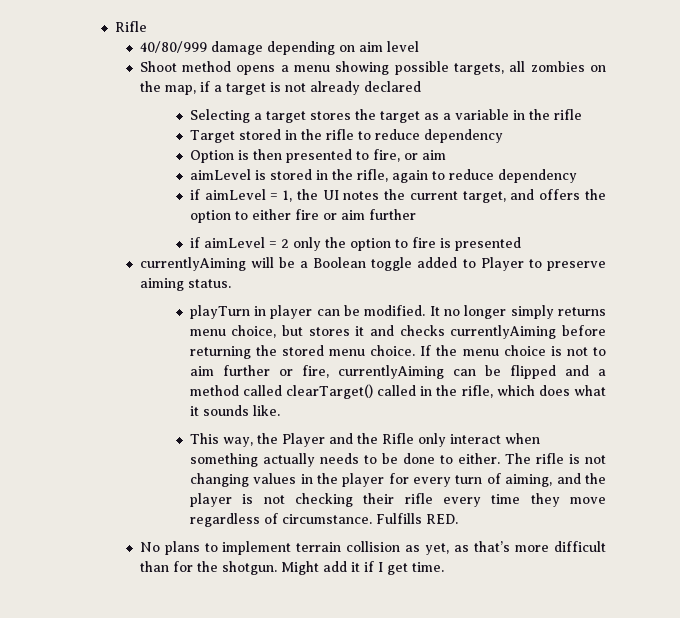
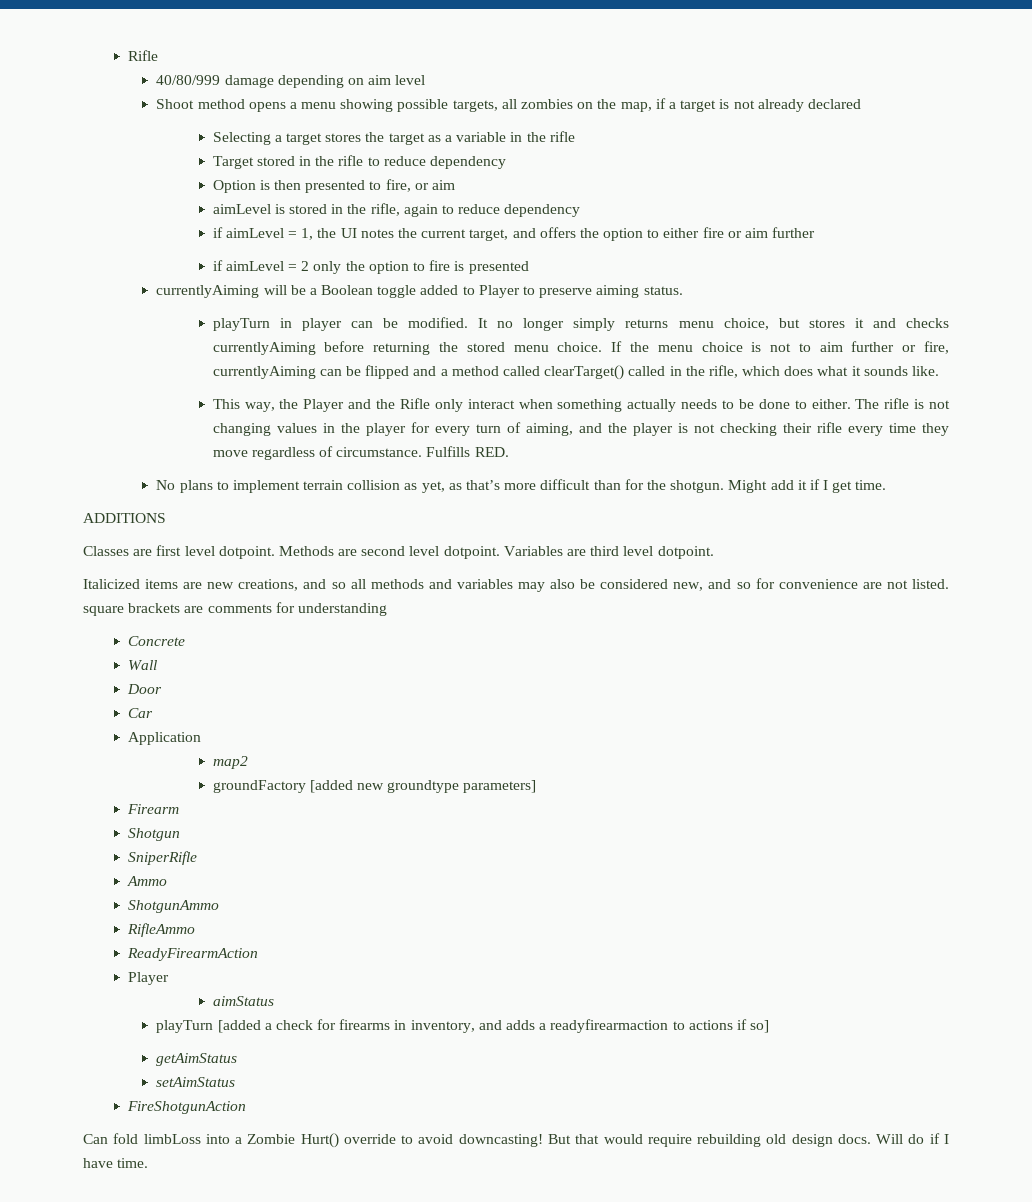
(444, 567) none -> [83,513,166,523] [83,545,714,559] [83,578,950,592] [83,602,387,616] [128,636,186,646] [128,660,158,670] [127,684,163,694] [128,708,154,718] [128,732,202,745] [212,756,248,769] [212,780,537,793] [127,804,180,814] [128,828,181,841] [128,851,198,865] [127,876,168,886] [128,900,220,913] [127,923,196,937] [127,948,259,961] [128,972,170,985] [212,996,274,1006] [156,1019,770,1033] [156,1053,238,1066] [156,1077,236,1087] [127,1101,247,1114] [83,1133,949,1148] [83,1158,149,1168] // ADDITIONS // Classes are first level dotpoint. Methods are second level dotpoint. Variables are third level dotpoint. // Italicized items are new creations, and so all methods and variables may also be considered new, and so for convenience are not listed. square brackets are comments for understanding // Concrete // Wall // Door // Car // Application // map2 // groundFactory [added new groundtype parameters] // Firearm // Shotgun // SniperRifle // Ammo // ShotgunAmmo // RifleAmmo // ReadyFirearmAction // Player // aimStatus // playTurn [added a check for firearms in inventory, and adds a readyfirearmaction to actions if so] // getAimStatus // setAimStatus // FireShotgunAction // Can fold limbLoss into a Zombie Hurt() override to avoid downcasting! But that would require rebuilding old design docs. Will do if I have time.

